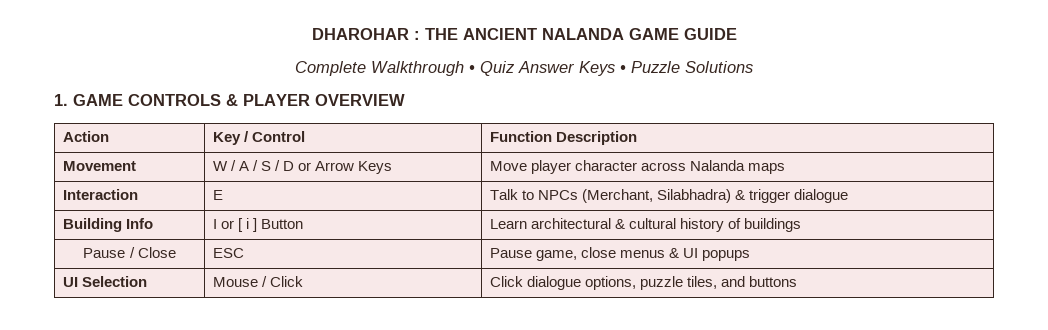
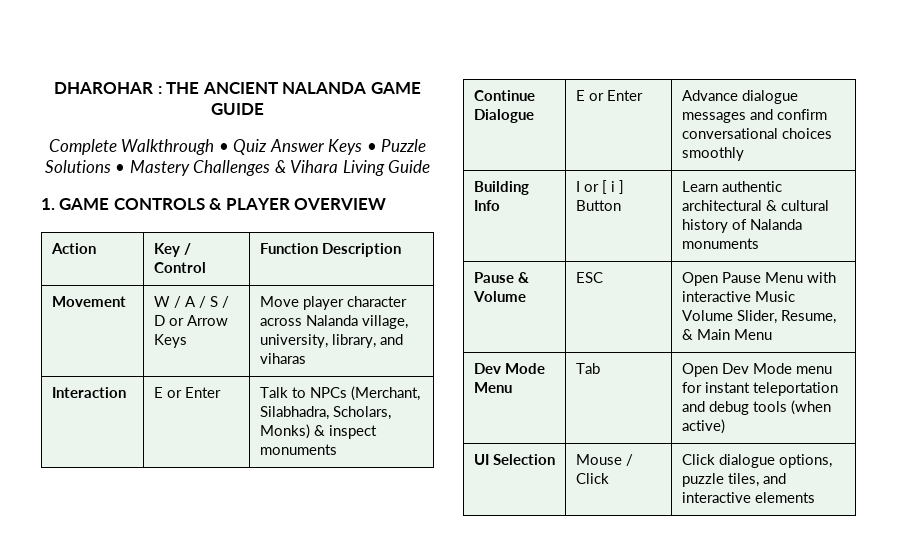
(753, 67) none -> [115,160,431,176] • Mastery Challenges & Vihara Living Guide
[747,163,785,174] maps -> [361,315,408,329] [259,334,403,348] [259,353,306,364] village, university, library, and viharas
(223, 195) none -> [166,387,221,398] or Enter
[656,189,849,203] Silabhadra) & trigger dialogue -> [259,406,391,420] [259,424,377,439] [259,444,337,455] [473,90,535,101] [473,109,534,123] [575,90,643,101] [681,90,798,104] [681,109,827,123] [681,128,832,139] [681,147,744,161] Silabhadra, Scholars, Monks) & inspect monuments // Continue Dialogue | E or Enter | Advance dialogue messages and confirm conversational choices smoothly
(527, 224) none -> [721,181,782,192] authentic
[744,218,802,232] [83,247,176,258] buildings // Pause / Close -> [749,219,802,230] [681,238,759,249] [473,272,529,283] [472,291,526,302] Nalanda monuments // Pause & Volume
[489,247,751,261] Pause game, close menus & UI popups -> [681,272,836,286] [681,291,795,302] [681,310,836,324] [681,329,772,340] [473,363,545,374] [473,382,512,393] [575,363,600,374] [681,363,832,377] [681,382,838,396] [681,400,831,415] [681,419,725,434] Open Pause Menu with interactive Music Volume Slider, Resume, & Main Menu // Dev Mode Menu | Tab | Open Dev Mode menu for instant teleportation and debug tools (when active)
[749,276,798,287] buttons -> [681,492,815,503] interactive elements

